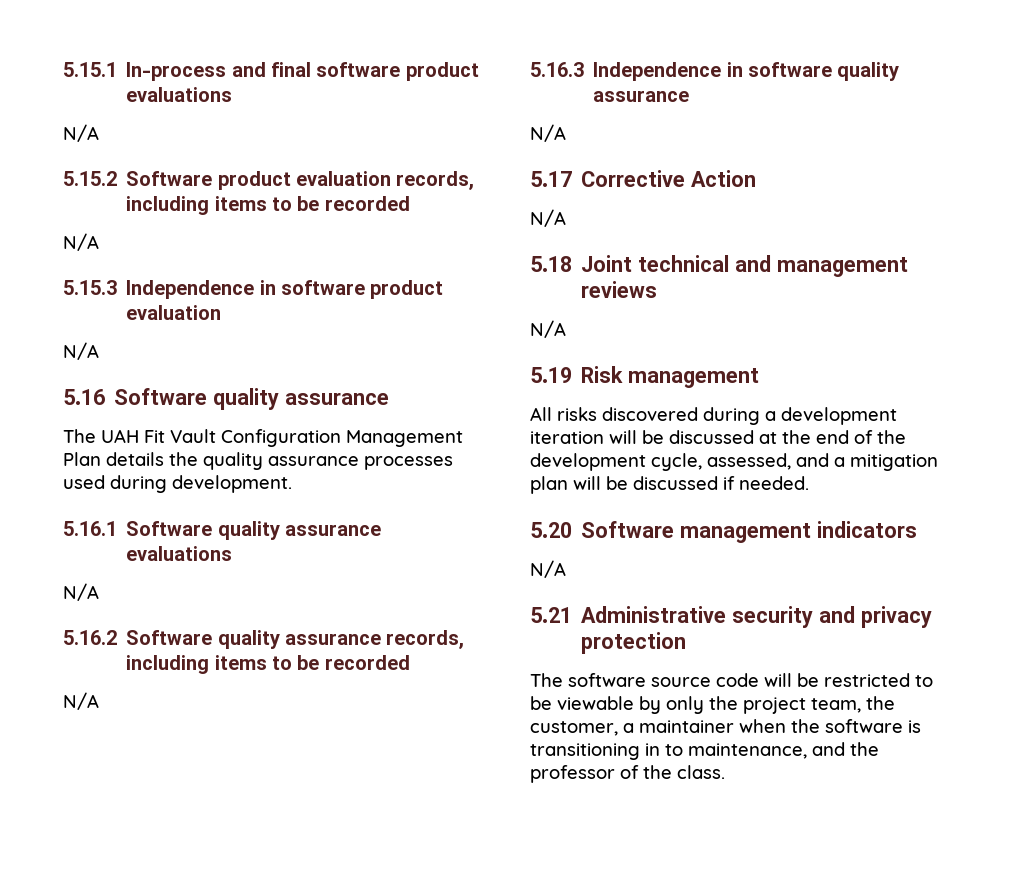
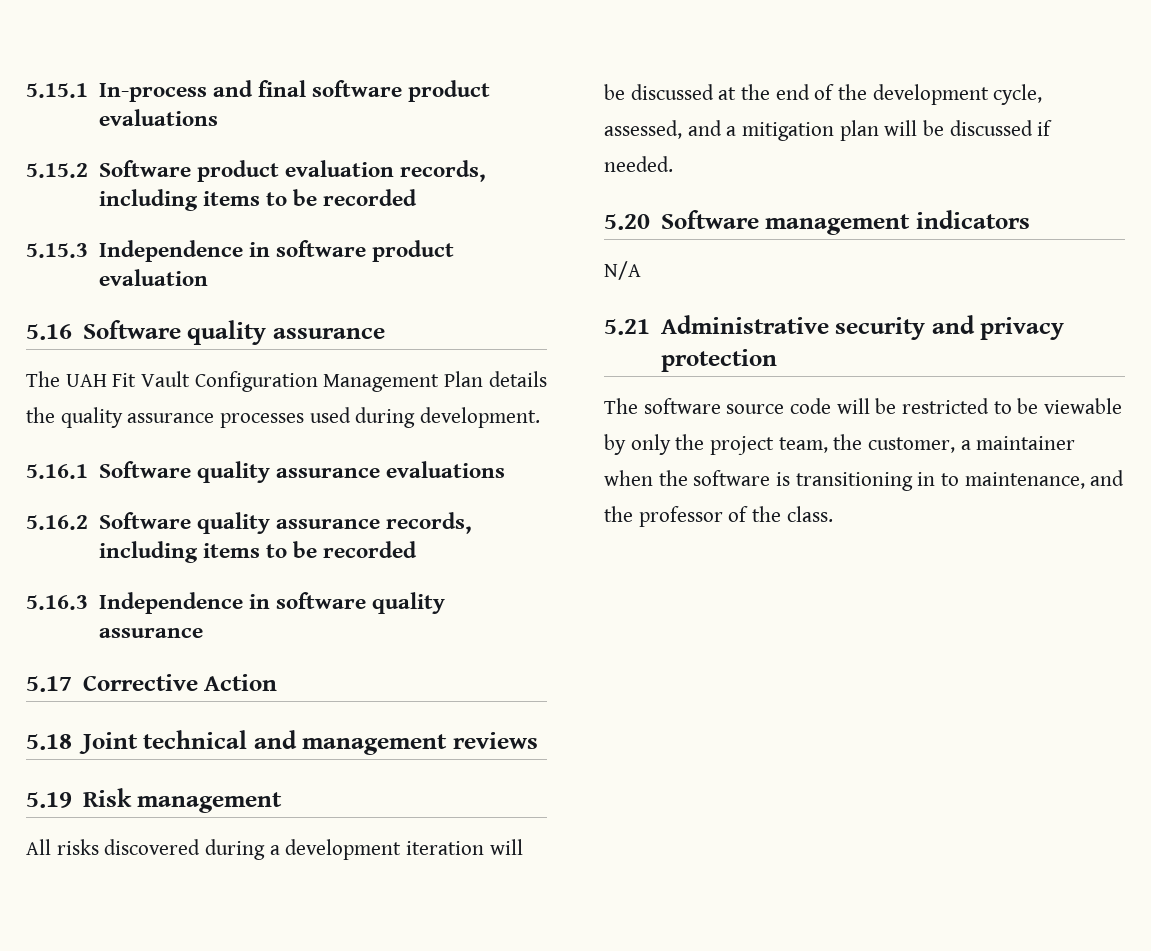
[63,124,99,142] // N/A -> (218, 117) none
[63,233,99,251] // N/A -> (417, 197) none
[63,342,99,360] // N/A -> (208, 277) none
[63,583,99,601] // N/A -> (505, 469) none
[63,692,99,710] // N/A -> (417, 549) none
[530,124,566,142] // N/A -> (203, 633) none
[530,209,566,227] // N/A -> (278, 682) none
[530,320,566,338] // N/A -> (538, 740) none

